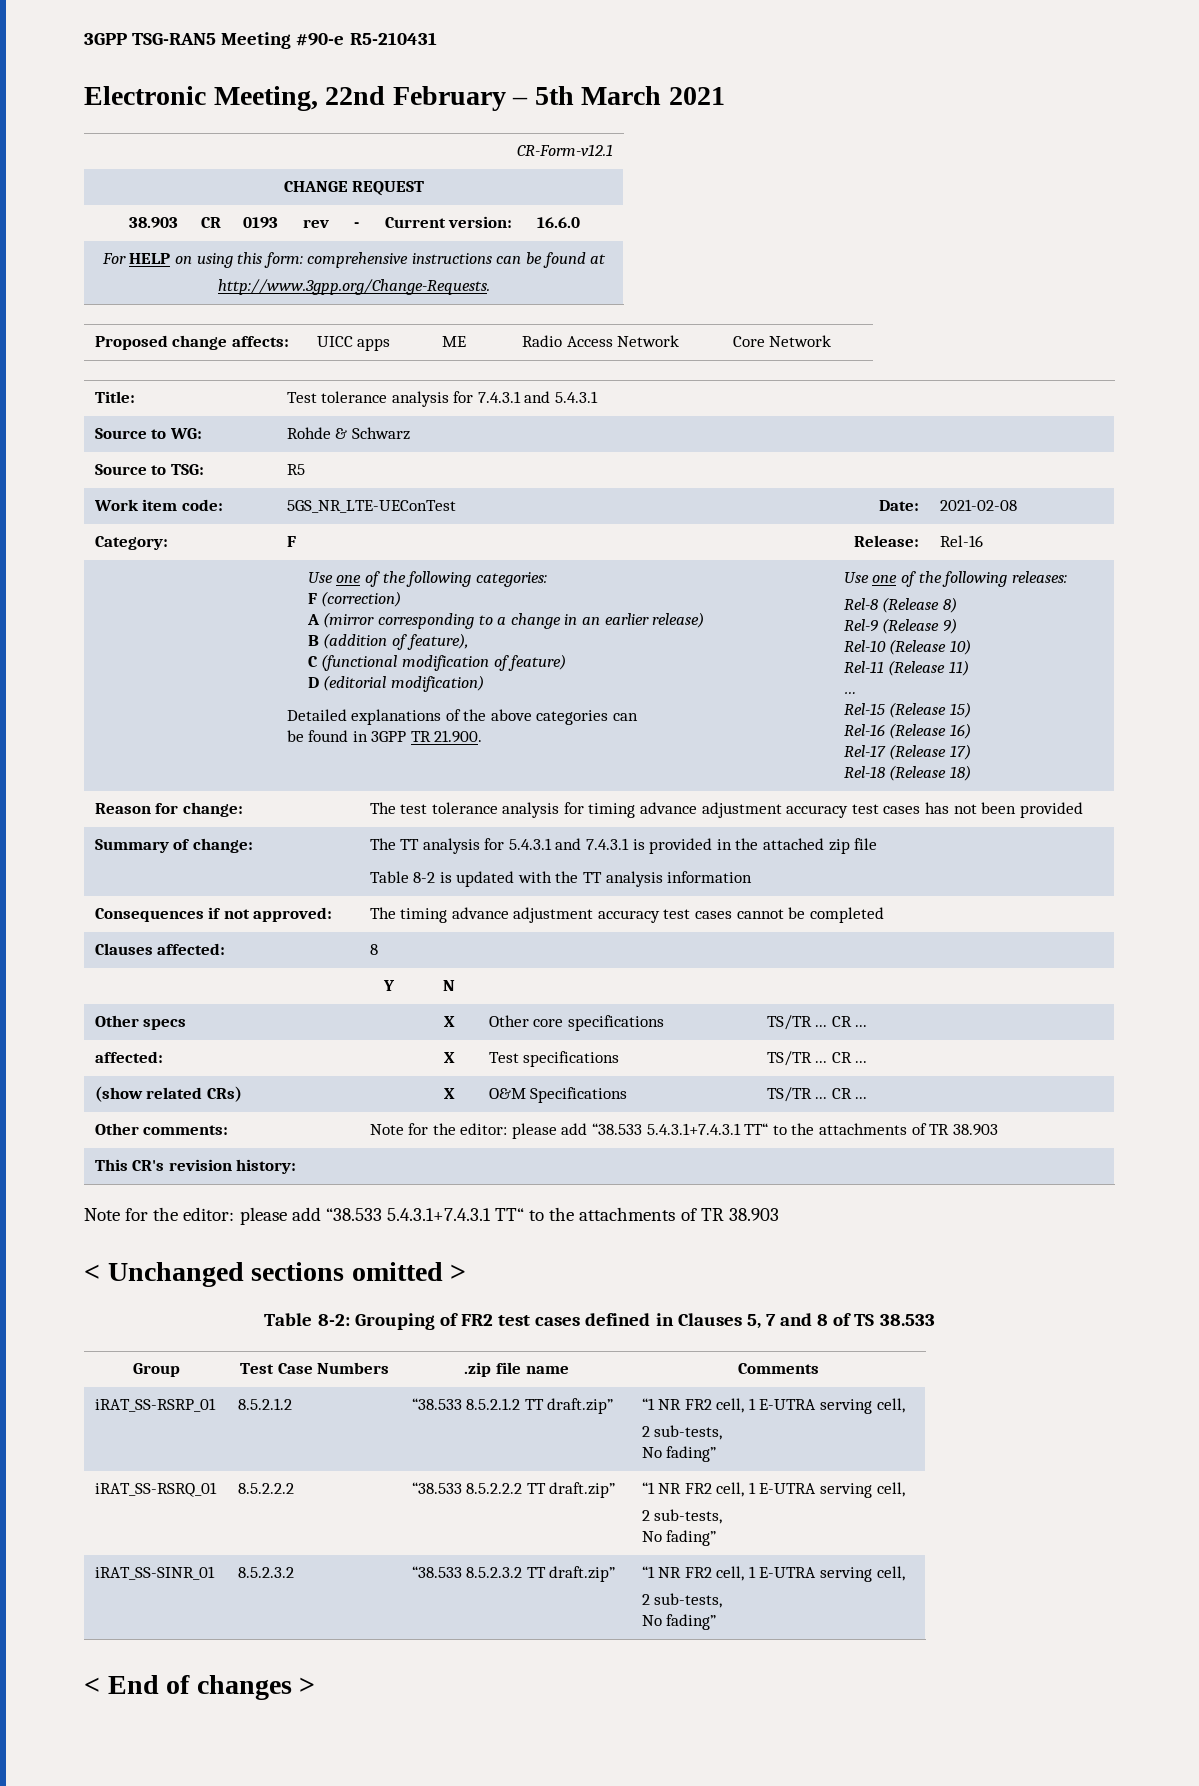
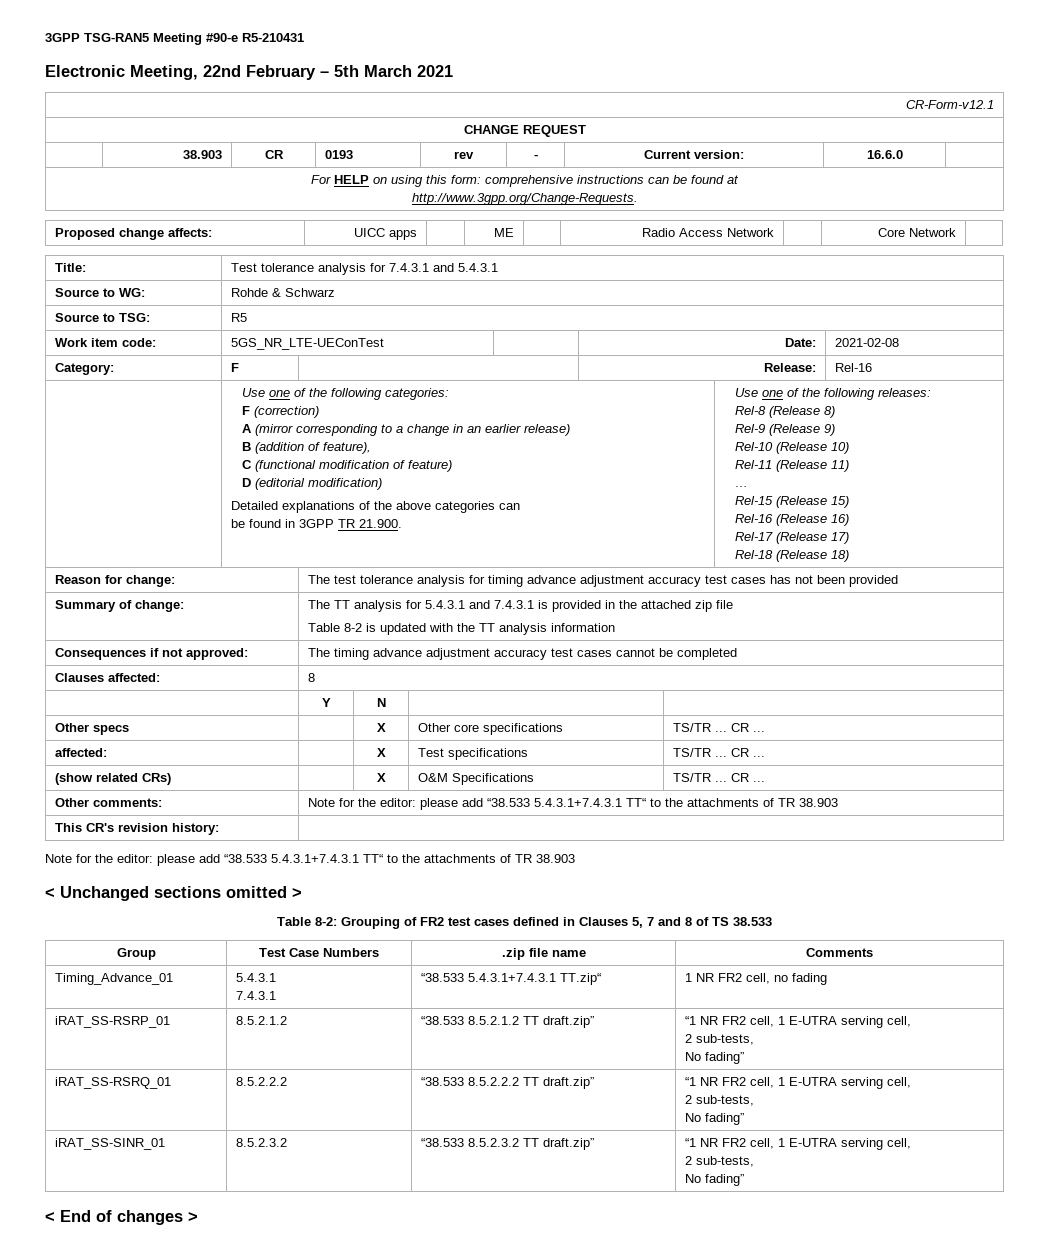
(819, 1368) none -> [54,973,173,985] [235,973,276,982] [235,991,276,1000] [420,973,601,985] [684,973,827,985] // Timing_Advance_01 | 5.4.3.1 // 7.4.3.1 | “38.533 5.4.3.1+7.4.3.1 TT.zip“ | 1 NR FR2 cell, no fading

